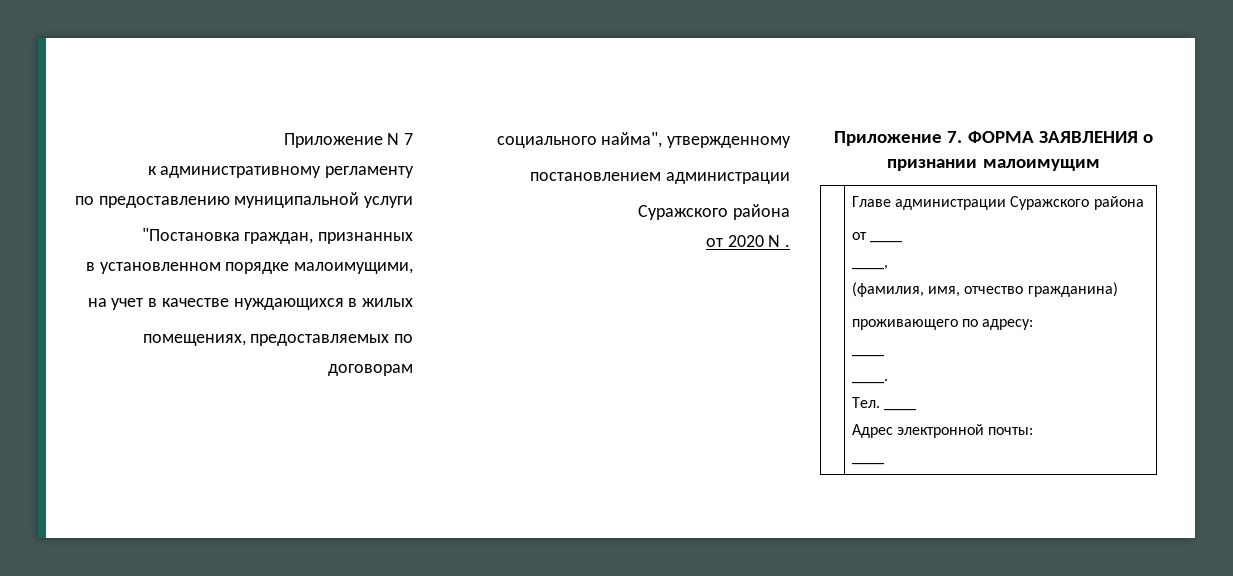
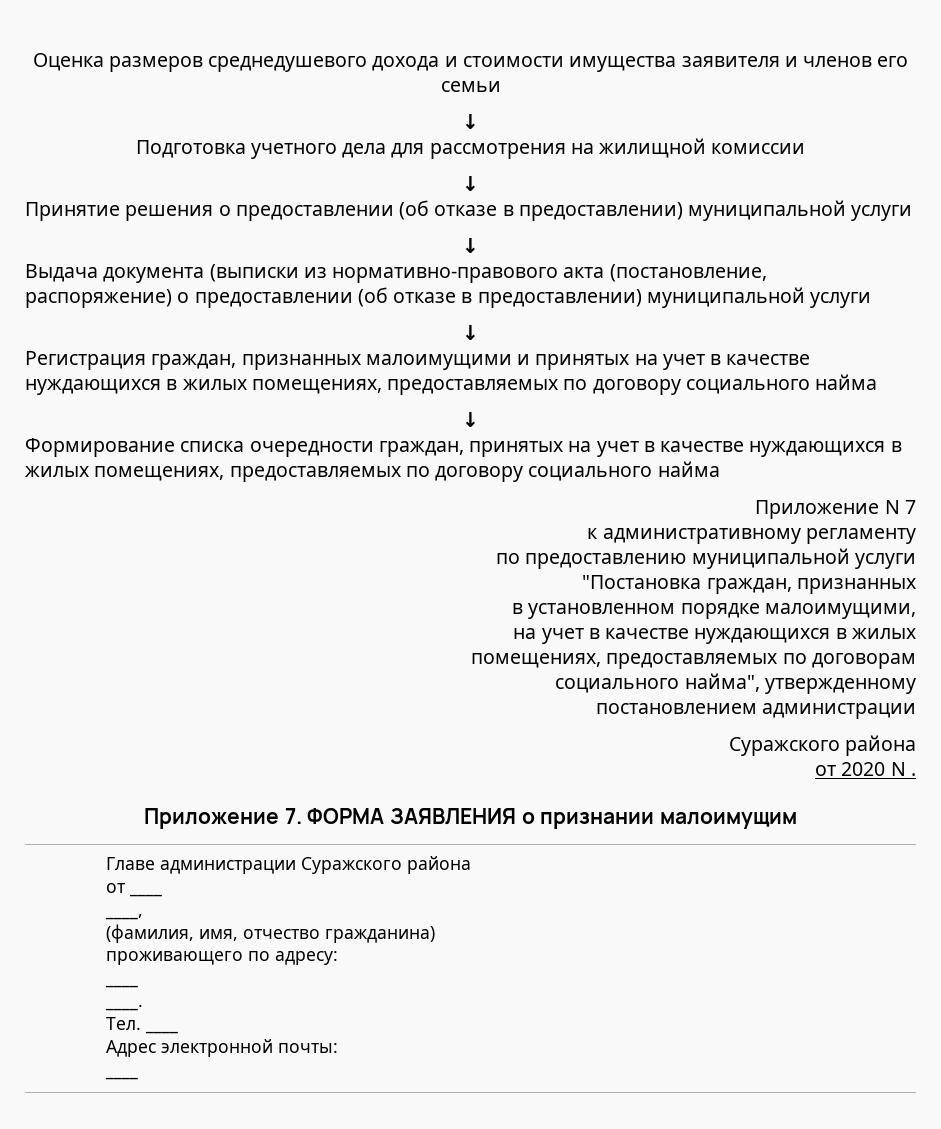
(283, 140) none -> [32,53,909,72] [440,81,501,92] [462,114,479,129] [135,138,806,159] [462,176,479,191] [25,200,913,221] [462,238,479,253] [25,264,767,283] [25,287,872,308] [462,325,479,340] [25,351,811,370] [25,374,878,395] [462,412,479,427] [25,438,902,457] [25,461,720,482] Оценка размеров среднедушевого дохода и стоимости имущества заявителя и членов его семьи // ↓ // Подготовка учетного дела для рассмотрения на жилищной комиссии // ↓ // Принятие решения о предоставлении (об отказе в предоставлении) муниципальной услуги // ↓ // Выдача документа (выписки из нормативно-правового акта (постановление, распоряжение) о предоставлении (об отказе в предоставлении) муниципальной услуги // ↓ // Регистрация граждан, признанных малоимущими и принятых на учет в качестве нуждающихся в жилых помещениях, предоставляемых по договору социального найма // ↓ // Формирование списка очередности граждан, принятых на учет в качестве нуждающихся в жилых помещениях, предоставляемых по договору социального найма //

